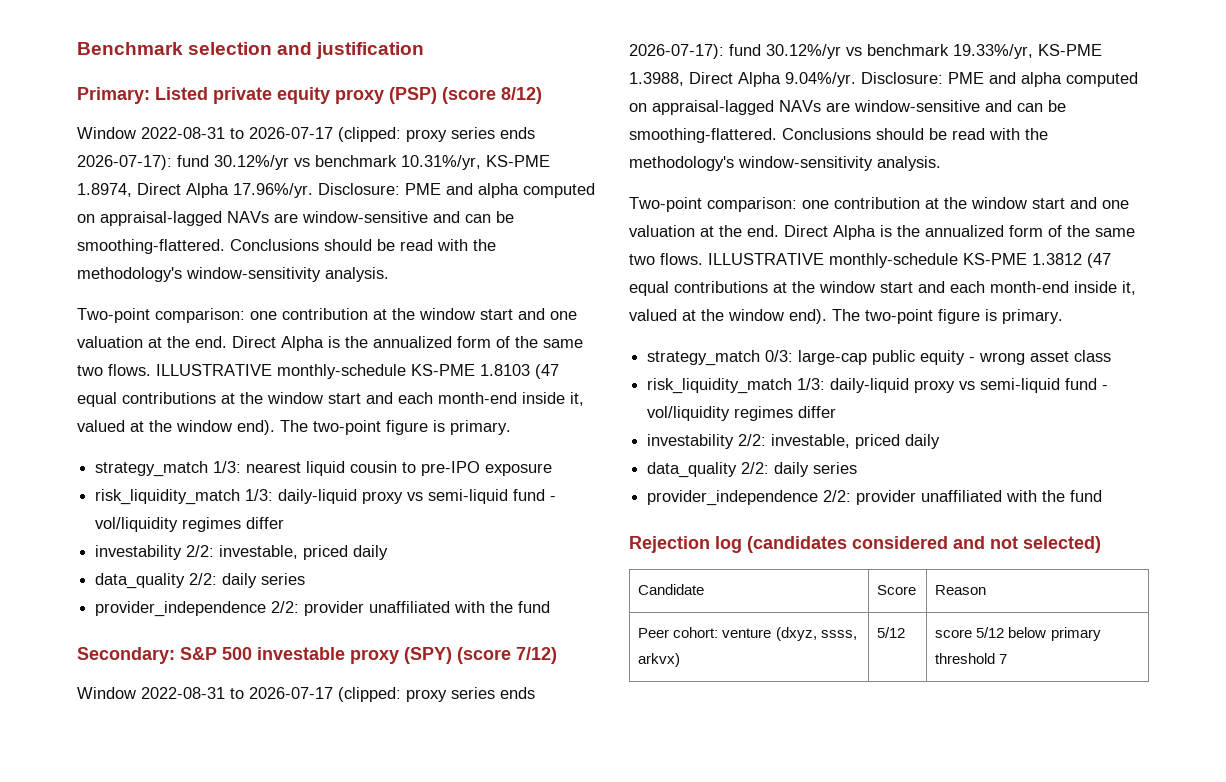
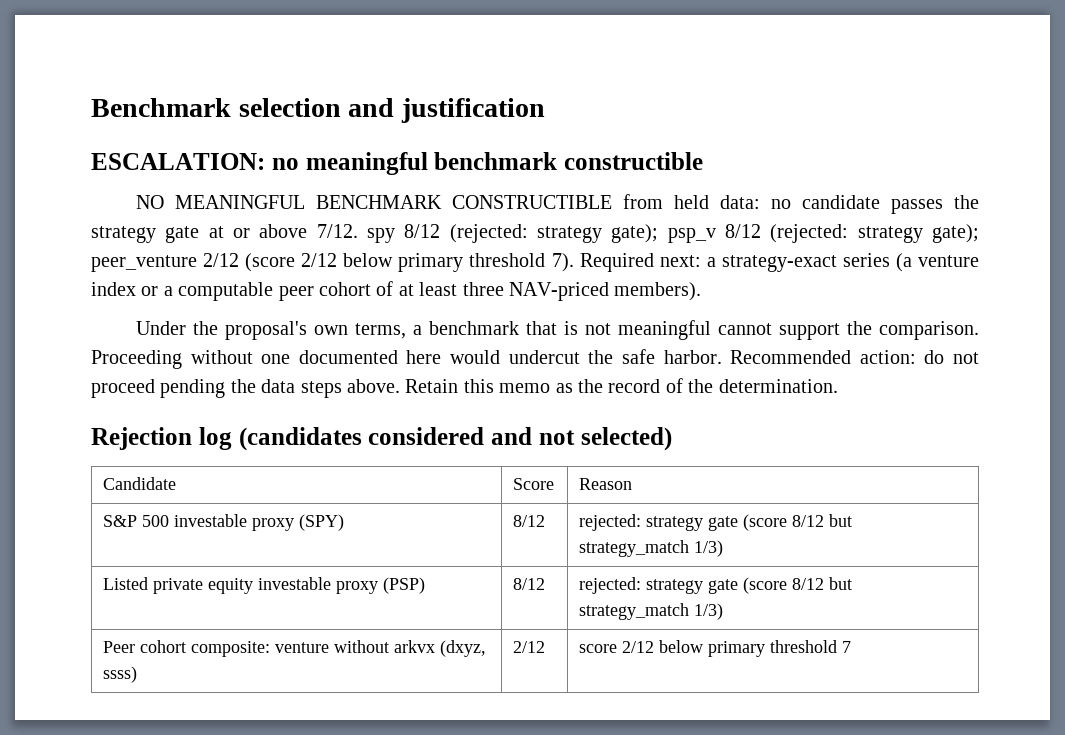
[77,87,542,104] [77,127,535,142] [77,155,550,170] [77,183,595,198] [77,211,514,226] [77,239,496,254] [77,267,389,282] [77,308,577,323] [77,336,583,351] [77,364,559,379] [77,392,584,407] [77,420,511,435] [95,461,553,477] [95,489,557,505] [95,517,285,532] [95,545,389,560] [95,573,306,589] [95,601,551,617] [77,647,557,664] [77,687,535,702] [629,44,1102,59] [629,72,1138,87] [629,100,1066,115] [629,128,1048,143] [629,156,941,171] [629,197,1129,212] [629,225,1135,240] [629,253,1111,268] [629,281,1136,296] [629,309,1063,324] [647,350,1112,366] [647,378,1109,394] [647,406,837,421] [647,434,941,449] [647,462,858,478] [647,490,1103,506] Primary: Listed private equity proxy (PSP) (score 8/12) // Window 2022-08-31 to 2026-07-17 (clipped: proxy series ends 2026-07-17): fund 30.12%/yr vs benchmark 10.31%/yr, KS-PME 1.8974, Direct Alpha 17.96%/yr. Disclosure: PME and alpha computed on appraisal-lagged NAVs are window-sensitive and can be smoothing-flattered. Conclusions should be read with the methodology's window-sensitivity analysis. // Two-point comparison: one contribution at the window start and one valuation at the end. Direct Alpha is the annualized form of the same two flows. ILLUSTRATIVE monthly-schedule KS-PME 1.8103 (47 equal contributions at the window start and each month-end inside it, valued at the window end). The two-point figure is primary. // strategy_match 1/3: nearest liquid cousin to pre-IPO exposure // risk_liquidity_match 1/3: daily-liquid proxy vs semi-liquid fund - vol/liquidity regimes differ // investability 2/2: investable, priced daily // data_quality 2/2: daily series // provider_independence 2/2: provider unaffiliated with the fund // Secondary: S&P 500 investable proxy (SPY) (score 7/12) // Window 2022-08-31 to 2026-07-17 (clipped: proxy series ends 2026-07-17): fund 30.12%/yr vs benchmark 19.33%/yr, KS-PME 1.3988, Direct Alpha 9.04%/yr. Disclosure: PME and alpha computed on appraisal-lagged NAVs are window-sensitive and can be smoothing-flattered. Conclusions should be read with the methodology's window-sensitivity analysis. // Two-point comparison: one contribution at the window start and one valuation at the end. Direct Alpha is the annualized form of the same two flows. ILLUSTRATIVE monthly-schedule KS-PME 1.3812 (47 equal contributions at the window start and each month-end inside it, valued at the window end). The two-point figure is primary. // strategy_match 0/3: large-cap public equity - wrong asset class // risk_liquidity_match 1/3: daily-liquid proxy vs semi-liquid fund - vol/liquidity regimes differ // investability 2/2: investable, priced daily // data_quality 2/2: daily series // provider_independence 2/2: provider unaffiliated with the fund -> [91,152,703,175] [135,194,980,214] [91,224,980,243] [91,253,979,272] [91,281,702,301] [135,320,980,340] [91,349,980,369] [91,378,838,398] ESCALATION: no meaningful benchmark constructible // NO MEANINGFUL BENCHMARK CONSTRUCTIBLE from held data: no candidate passes the strategy gate at or above 7/12. spy 8/12 (rejected: strategy gate); psp_v 8/12 (rejected: strategy gate); peer_venture 2/12 (score 2/12 below primary threshold 7). Required next: a strategy-exact series (a venture index or a computable peer cohort of at least three NAV-priced members). // Under the proposal's own terms, a benchmark that is not meaningful cannot support the comparison. Proceeding without one documented here would undercut the safe harbor. Recommended action: do not proceed pending the data steps above. Retain this memo as the record of the determination.
[638,627,857,641] [638,653,681,667] [877,627,906,638] Peer cohort: venture (dxyz, ssss, arkvx) | 5/12 -> [103,514,345,531] [513,515,546,527] [579,514,853,531] [579,540,724,557] [103,577,426,594] [513,578,546,590] [579,577,853,594] [579,603,724,620] [103,640,487,657] [103,666,138,683] [513,641,546,653] S&P 500 investable proxy (SPY) | 8/12 | rejected: strategy gate (score 8/12 but strategy_match 1/3) // Listed private equity investable proxy (PSP) | 8/12 | rejected: strategy gate (score 8/12 but strategy_match 1/3) // Peer cohort composite: venture without arkvx (dxyz, ssss) | 2/12
[976,627,1005,638] 5/12 -> [622,641,655,653] 2/12

